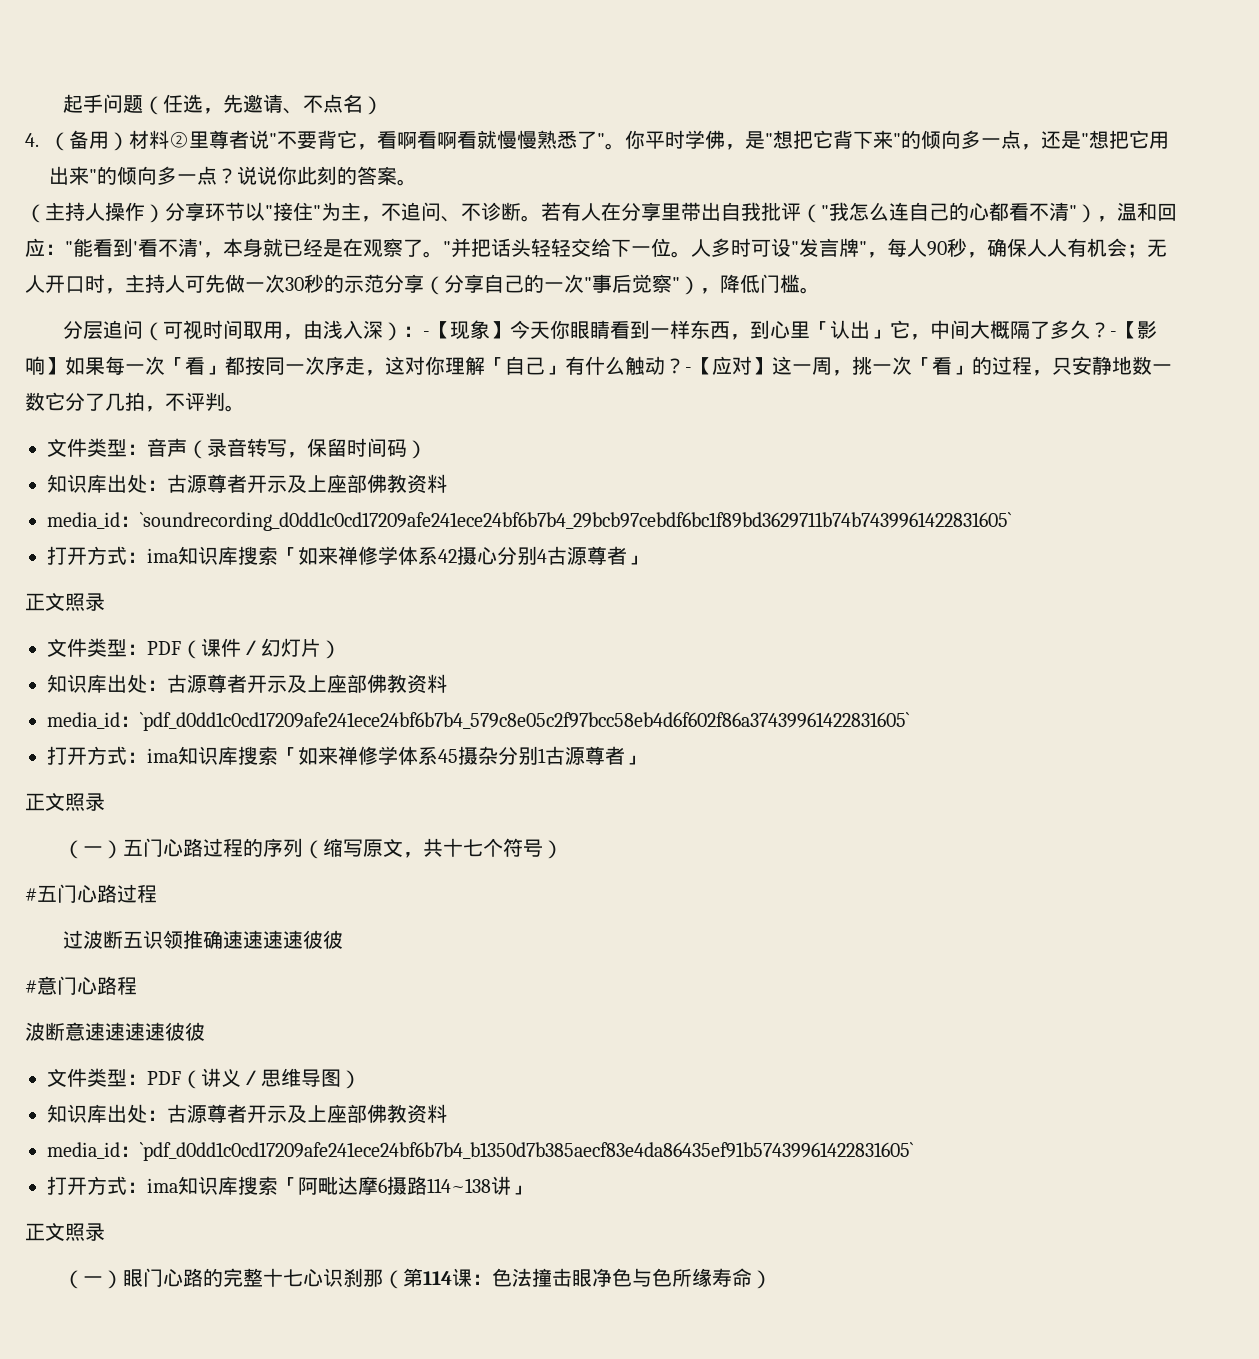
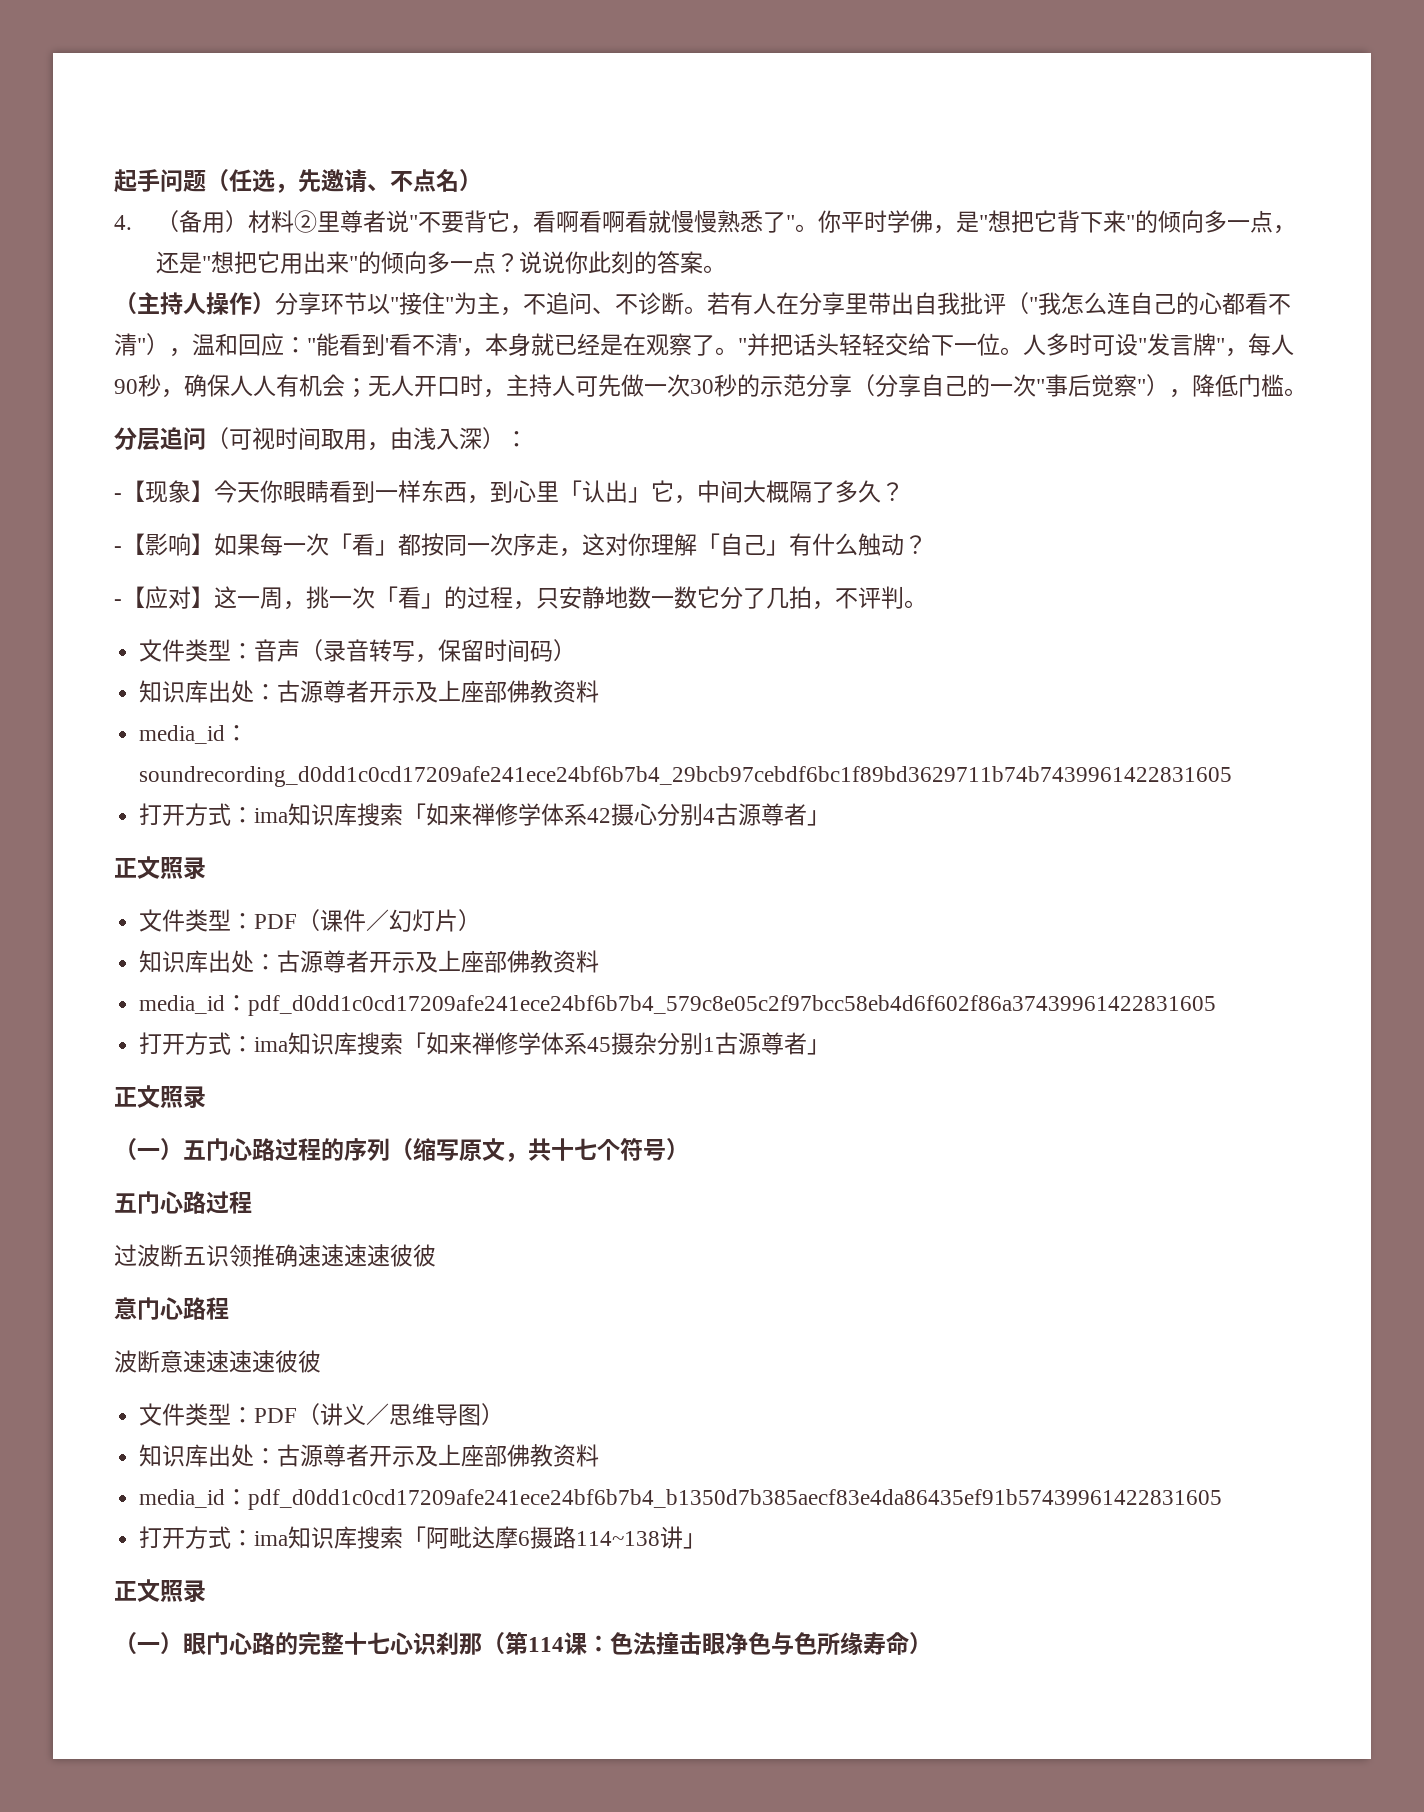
(423, 331) none -> (528, 439) //
(1110, 330) none -> (904, 491) //
(685, 366) none -> (927, 544) //
[140,512,1012,531] `soundrecording_d0dd1c0cd17209afe241ece24bf6b7b4_29bcb97cebdf6bc1f89bd3629711b74b7439961422831605` -> [139,766,1233,787] soundrecording_d0dd1c0cd17209afe241ece24bf6b7b4_29bcb97cebdf6bc1f89bd3629711b74b7439961422831605
[140,712,910,731] `pdf_d0dd1c0cd17209afe241ece24bf6b7b4_579c8e05c2f97bcc58eb4d6f602f86a37439961422831605` -> [248,995,1217,1016] pdf_d0dd1c0cd17209afe241ece24bf6b7b4_579c8e05c2f97bcc58eb4d6f602f86a37439961422831605
[25,888,37,901] # -> (689, 1149) none
[25,980,37,993] # -> (436, 1255) none
[140,1142,914,1161] `pdf_d0dd1c0cd17209afe241ece24bf6b7b4_b1350d7b385aecf83e4da86435ef91b57439961422831605` -> [248,1489,1223,1510] pdf_d0dd1c0cd17209afe241ece24bf6b7b4_b1350d7b385aecf83e4da86435ef91b57439961422831605

